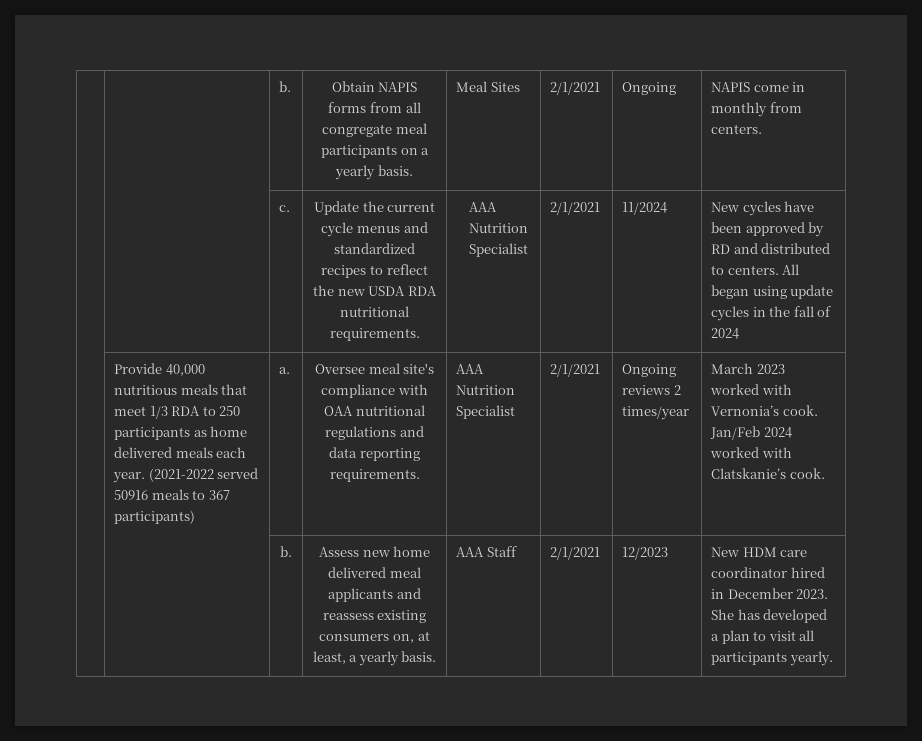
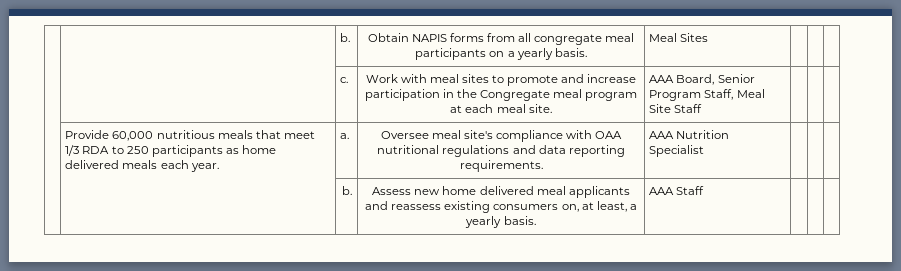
[550,82,601,95] [622,82,677,95] [711,82,806,92] [711,102,802,117] [711,124,763,134] [279,205,291,212] [313,201,436,215] [321,222,428,237] [334,243,415,254] [321,264,428,278] [313,285,437,296] [340,306,409,317] [329,328,420,341] [468,202,497,212] [468,223,528,233] [468,243,528,257] [550,202,601,215] [622,202,668,215] [711,201,815,216] [711,222,825,237] [711,243,831,254] [711,264,800,275] [711,285,834,299] [711,306,832,321] [711,328,740,339] 2/1/2021 | Ongoing | NAPIS come in monthly from centers. // | | c. | Update the current cycle menus and standardized recipes to reflect the new USDA RDA nutritional requirements. | AAA Nutrition Specialist | 2/1/2021 | 11/2024 | New cycles have been approved by RD and distributed to centers. All began using update cycles in the fall of 2024 -> [340,77,349,83] [365,74,637,86] [364,89,638,101] [450,104,552,113] [649,74,755,85] [649,89,765,101] [649,104,703,113] | | // | | c. | Work with meal sites to promote and increase participation in the Congregate meal program at each meal site. | AAA Board, Senior Program Staff, Meal Site Staff | | |
[165,364,205,376] 40,000 -> [112,131,154,141] 60,000
[148,468,259,482] [114,489,230,500] [114,510,196,524] (2021-2022 served 50916 meals to 367 participants) -> (219, 167) none
[550,364,601,377] [622,364,677,377] [622,385,681,395] [622,406,690,420] [711,363,785,374] [710,384,792,395] [711,405,818,416] [710,426,792,440] [710,447,792,458] [711,468,825,479] 2/1/2021 | Ongoing reviews 2 times/year | March 2023 worked with Vernonia’s cook. Jan/Feb 2024 worked with Clatskanie’s cook. -> (705, 151) | |
[550,547,601,560] [622,547,669,560] [711,547,808,557] [711,567,825,578] [711,588,829,599] [711,609,828,623] [711,630,815,644] [711,651,833,666] 2/1/2021 | 12/2023 | New HDM care coordinator hired in December 2023. She has developed a plan to visit all participants yearly. -> (705, 190) | |

